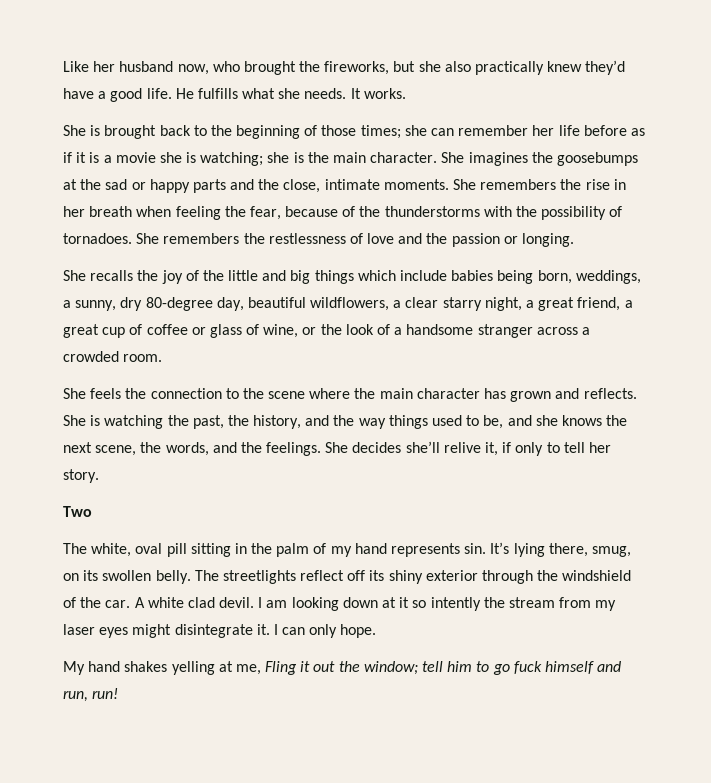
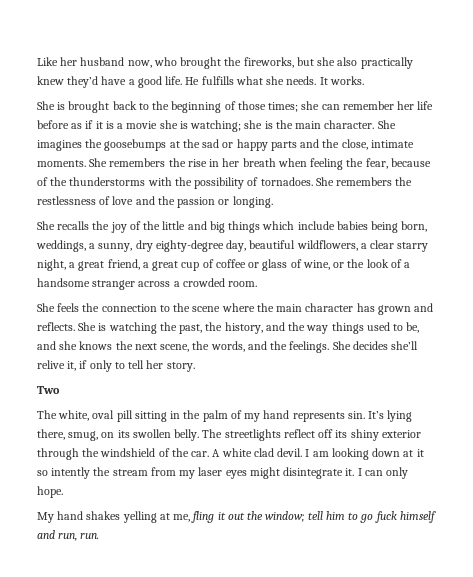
[145,297,213,311] 80-degree -> [155,240,224,252] eighty-degree
[265,661,298,675] Fling -> [191,511,215,523] fling
[92,688,119,699] run! -> [80,533,100,539] run.

